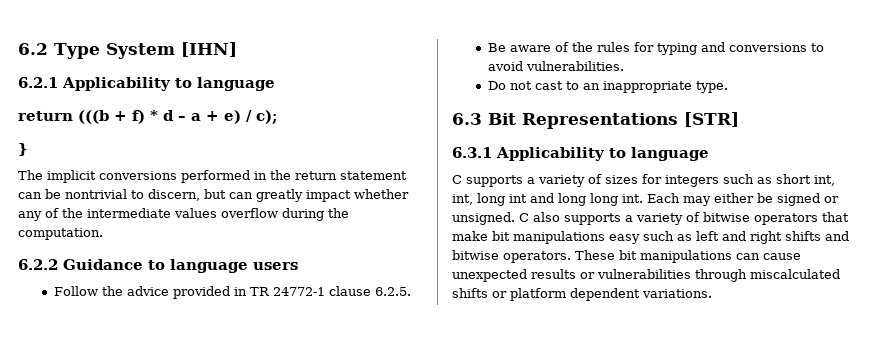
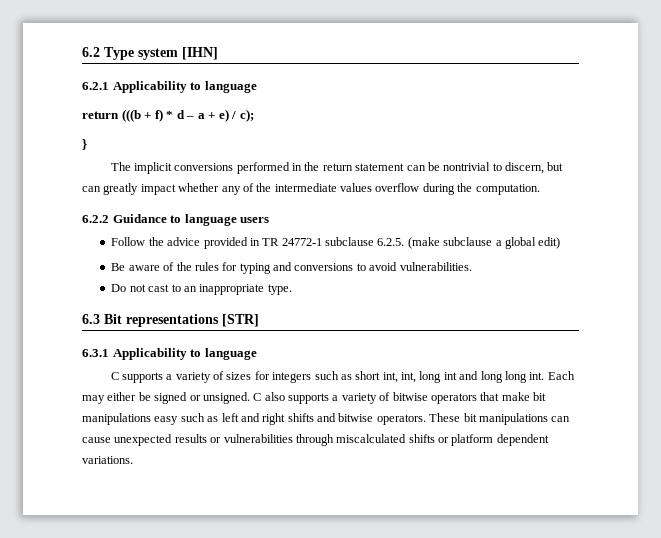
[105,43,175,59] System -> [138,48,178,60] system
[328,286,371,296] clause -> [325,237,375,246] subclause
(411, 291) none -> [407,237,561,249] (make subclause a global edit)
[522,113,678,129] Representations -> [126,314,219,327] representations

